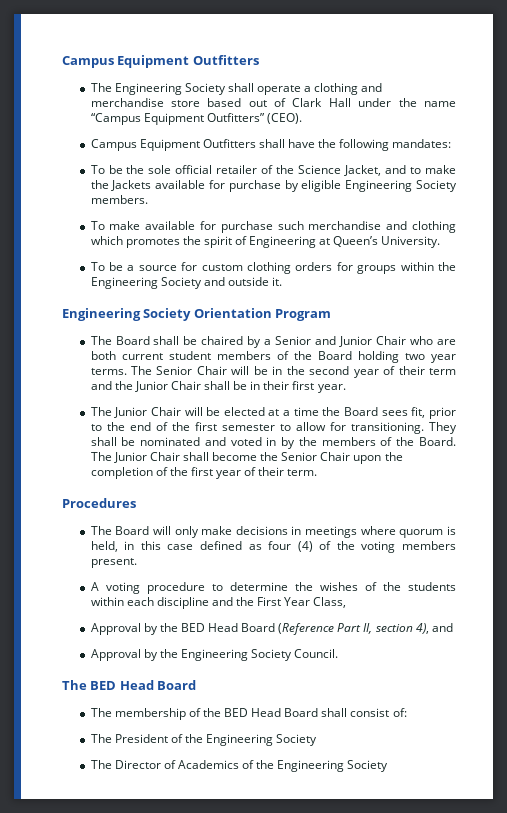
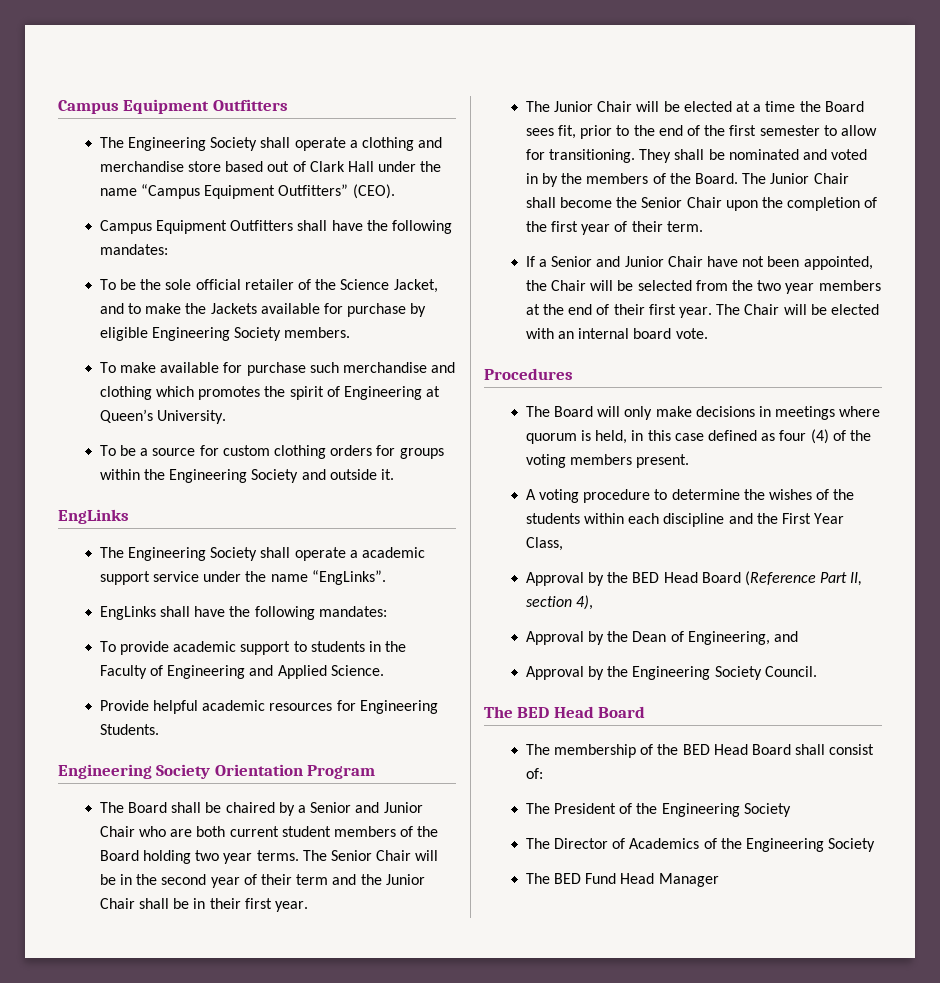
(283, 281) none -> [58,509,129,524] [99,547,426,561] [99,570,386,585] [99,606,387,620] [99,641,407,655] [99,665,384,679] [99,700,438,714] [99,724,159,735] // EngLinks // The Engineering Society shall operate a academic support service under the name “EngLinks”. // EngLinks shall have the following mandates: // To provide academic support to students in the Faculty of Engineering and Applied Science. // Provide helpful academic resources for Engineering Students.
(318, 472) none -> [525,256,873,270] [525,280,881,294] [525,304,879,318] [525,328,708,339] // If a Senior and Junior Chair have not been appointed, the Chair will be selected from the two year members at the end of their first year. The Chair will be elected with an internal board vote.
(429, 628) none -> [525,631,770,645] // Approval by the Dean of Engineering,
(389, 766) none -> [525,873,719,887] // The BED Fund Head Manager

